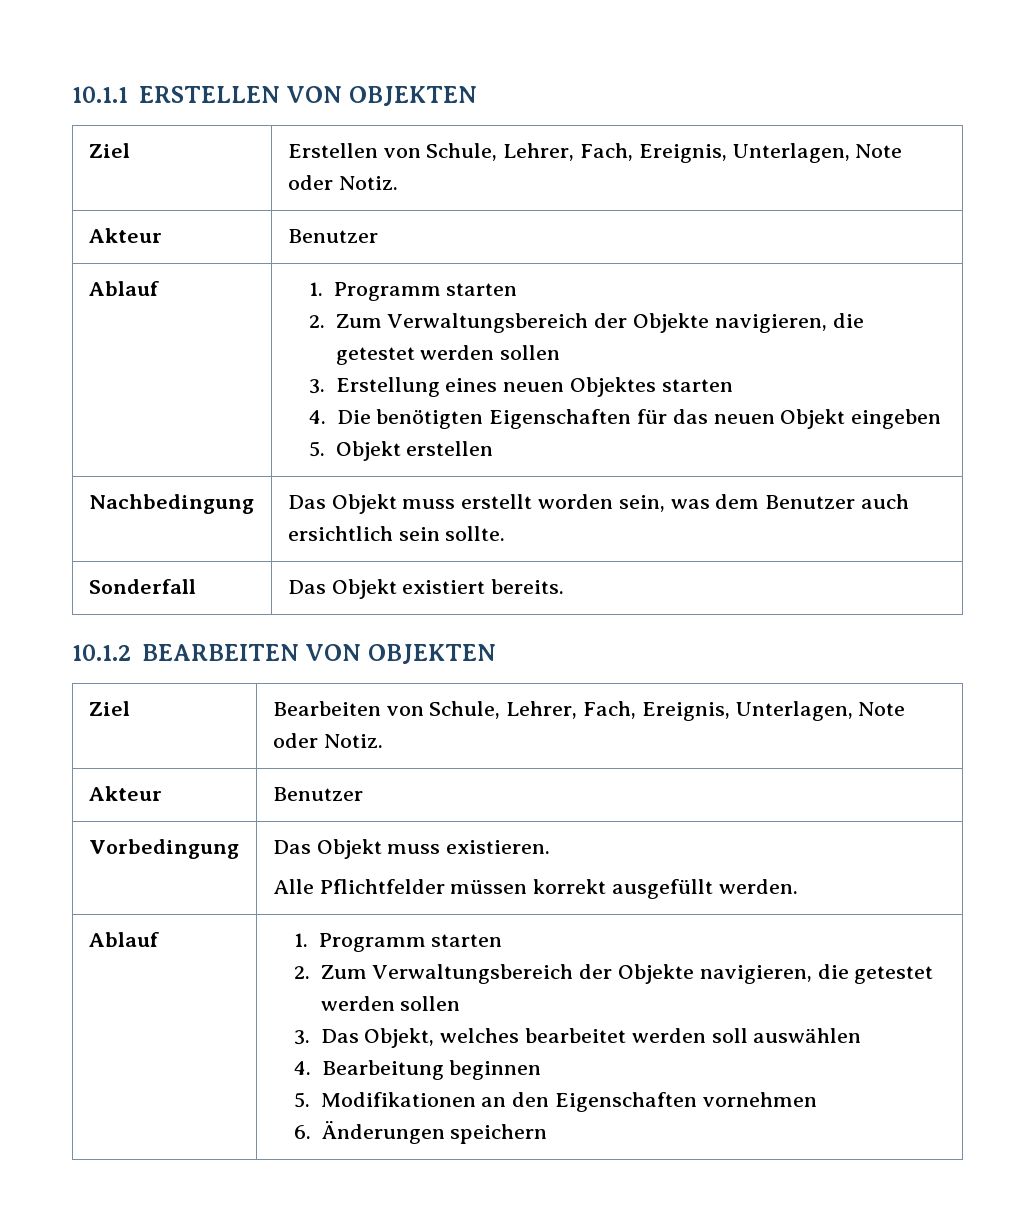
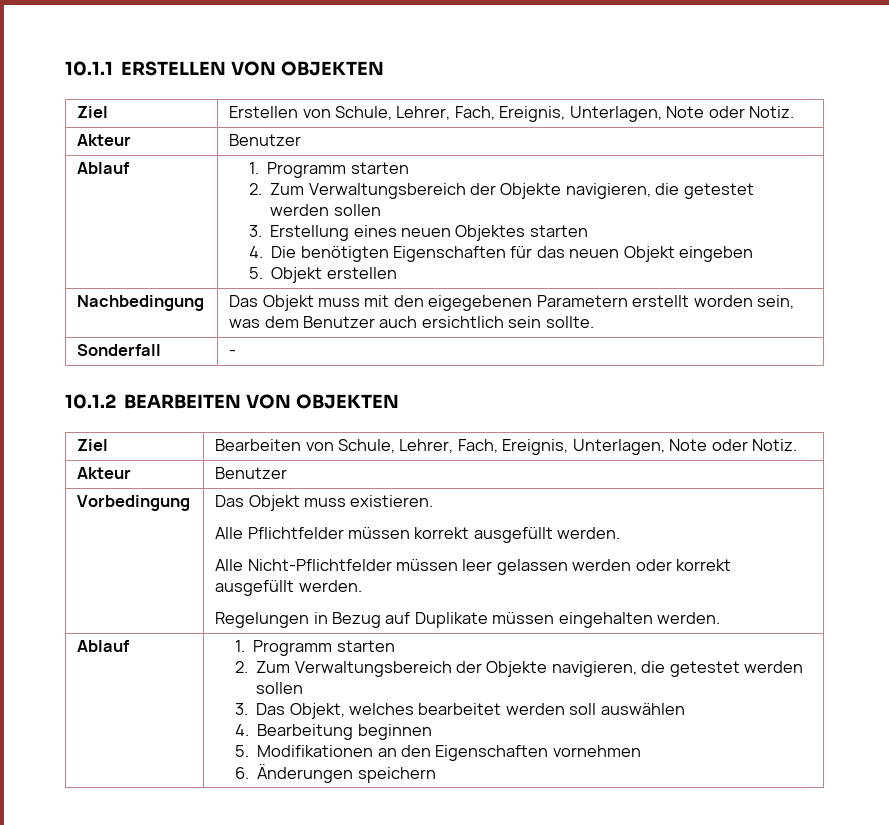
(456, 504) none -> [364,295,628,311] mit den eigegebenen Parametern
[287,579,565,599] Das Objekt existiert bereits. -> [229,350,237,356] -
(798, 886) none -> [215,559,732,575] [215,580,362,596] [215,612,721,628] // Alle Nicht-Pflichtfelder müssen leer gelassen werden oder korrekt ausgefüllt werden. // Regelungen in Bezug auf Duplikate müssen eingehalten werden.

